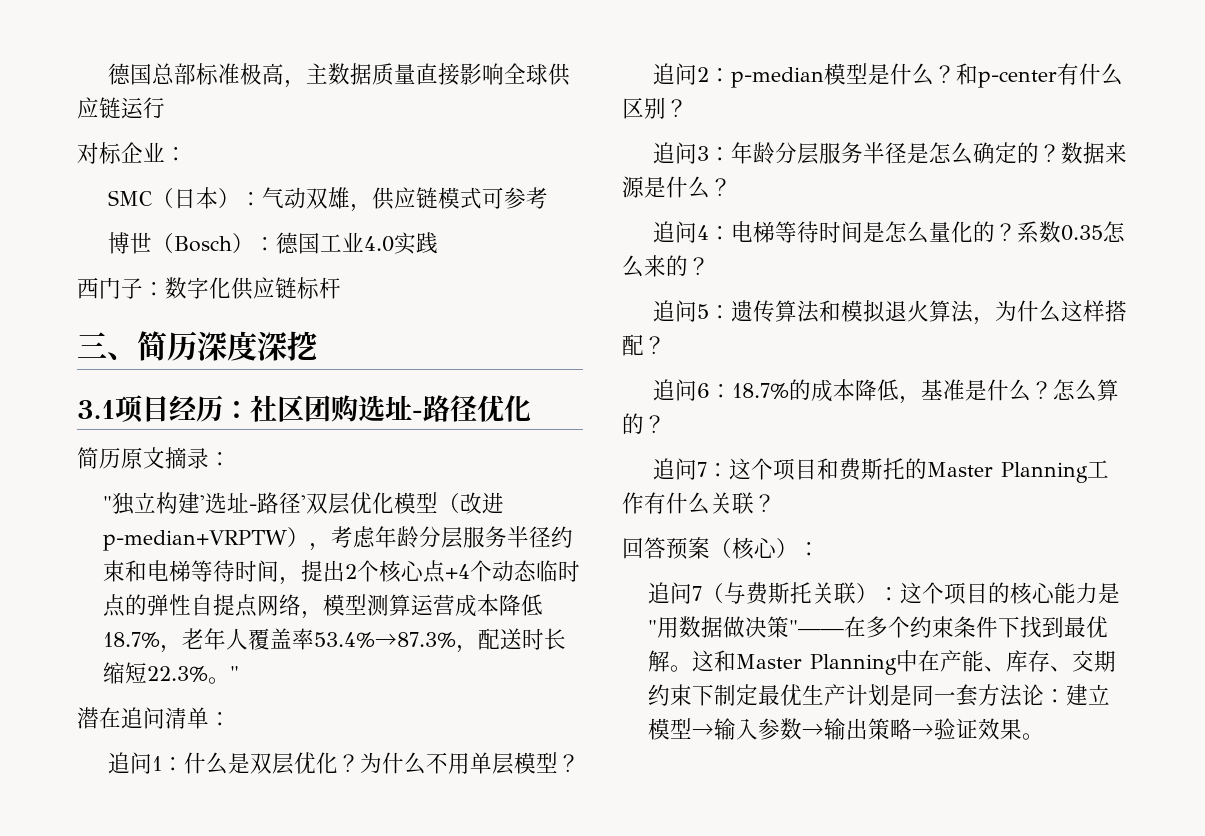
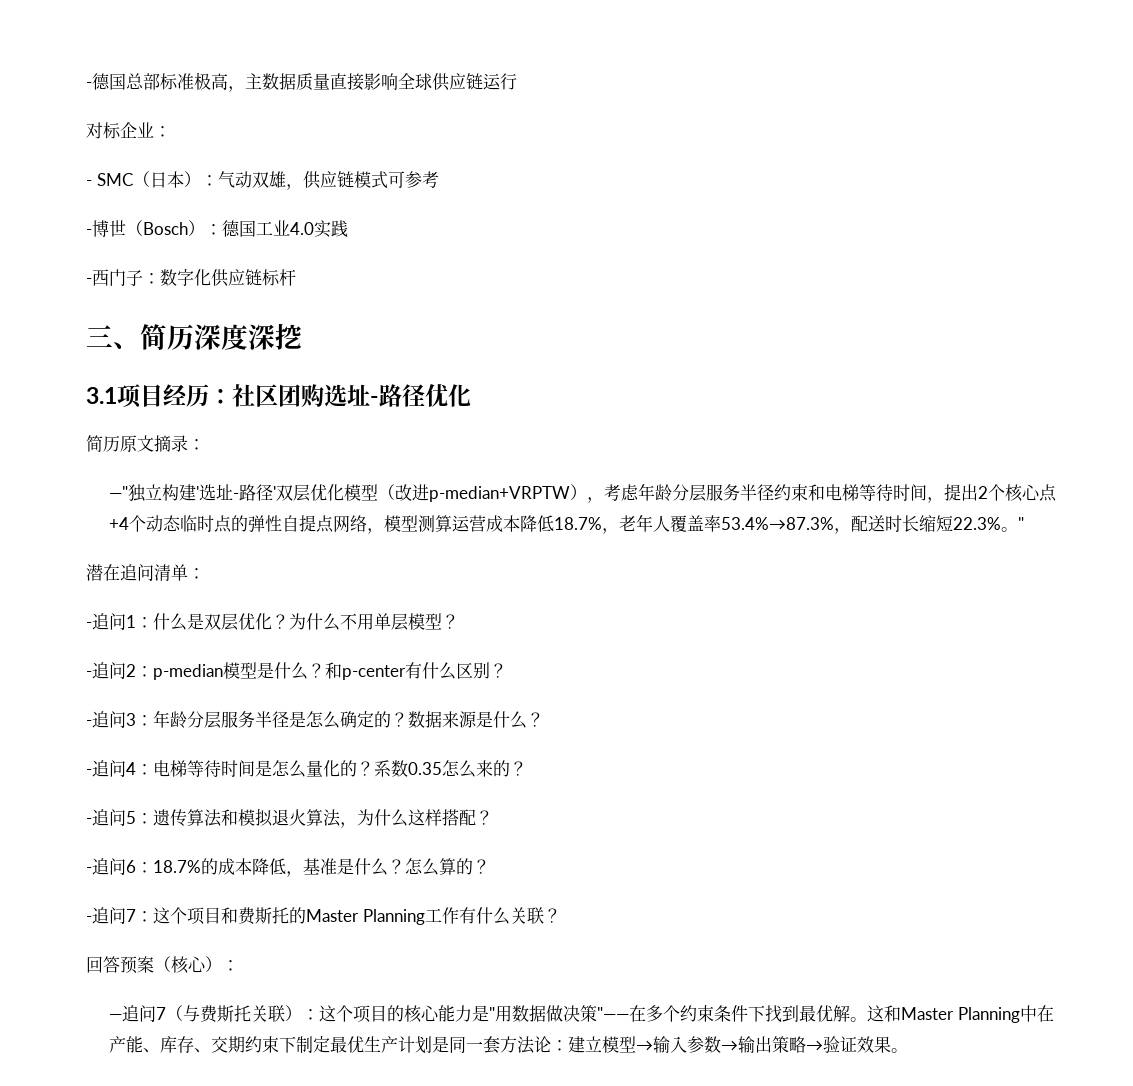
(108, 74) none -> [86,82,92,88] -
(187, 154) none -> [86,180,92,186] -
(549, 198) none -> [86,229,92,235] -
(439, 243) none -> [86,278,92,284] -
[103,496,113,511] " -> [109,486,129,499] —"
(231, 719) none -> [86,622,92,628] -
(581, 763) none -> [86,671,92,677] -
(688, 108) none -> [86,720,92,726] -
(732, 187) none -> [86,769,92,775] -
(710, 266) none -> [86,818,92,824] -
(666, 345) none -> [86,867,92,873] -
(666, 424) none -> [86,916,92,922] -
(820, 549) none -> [109,1014,123,1020] —

